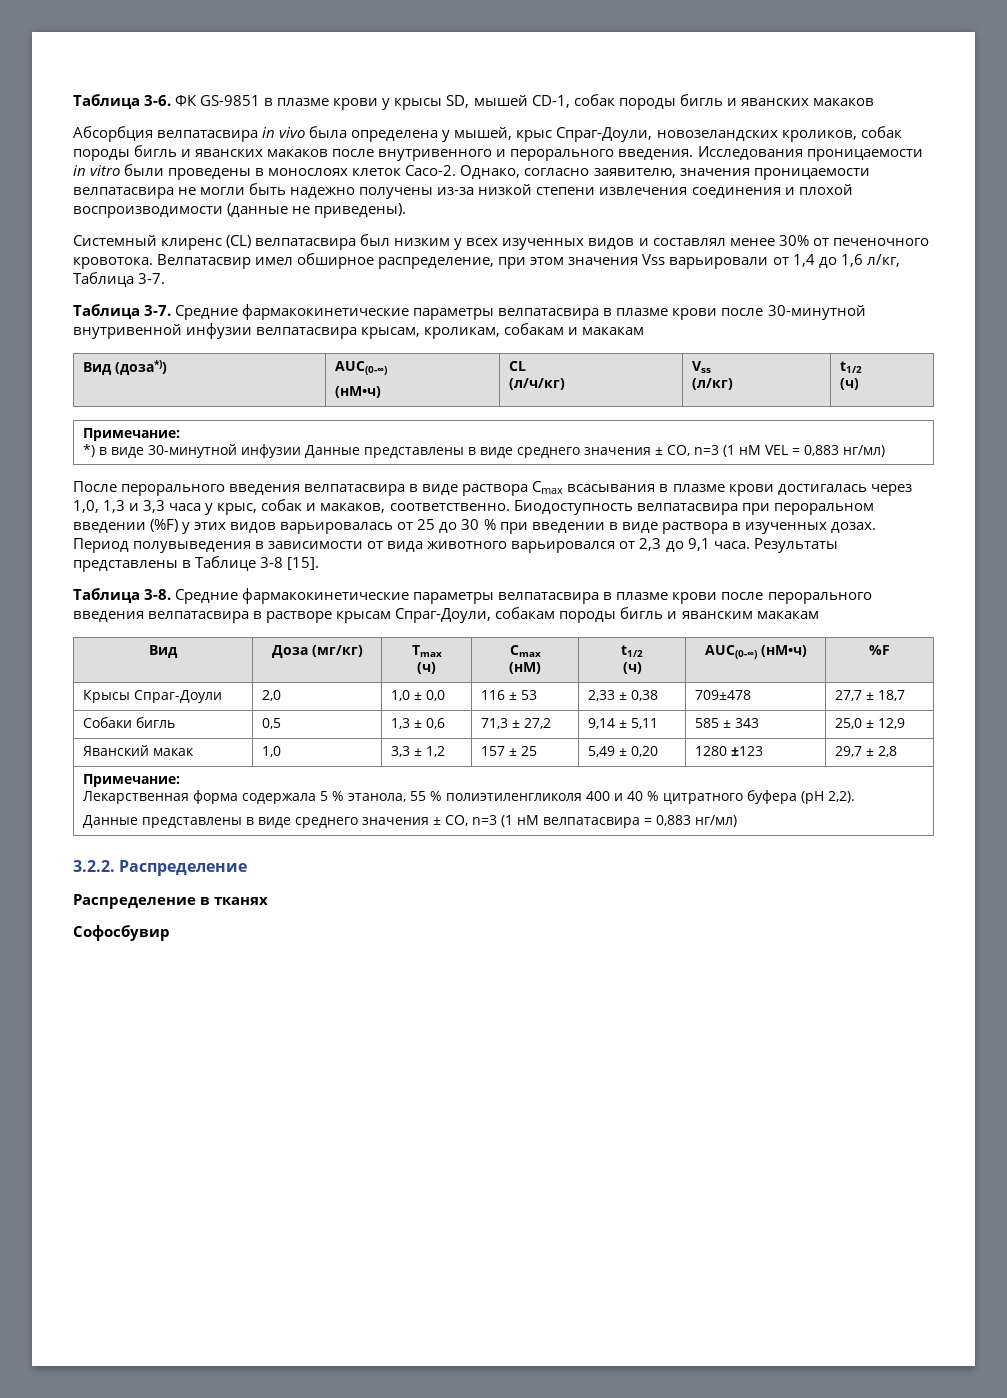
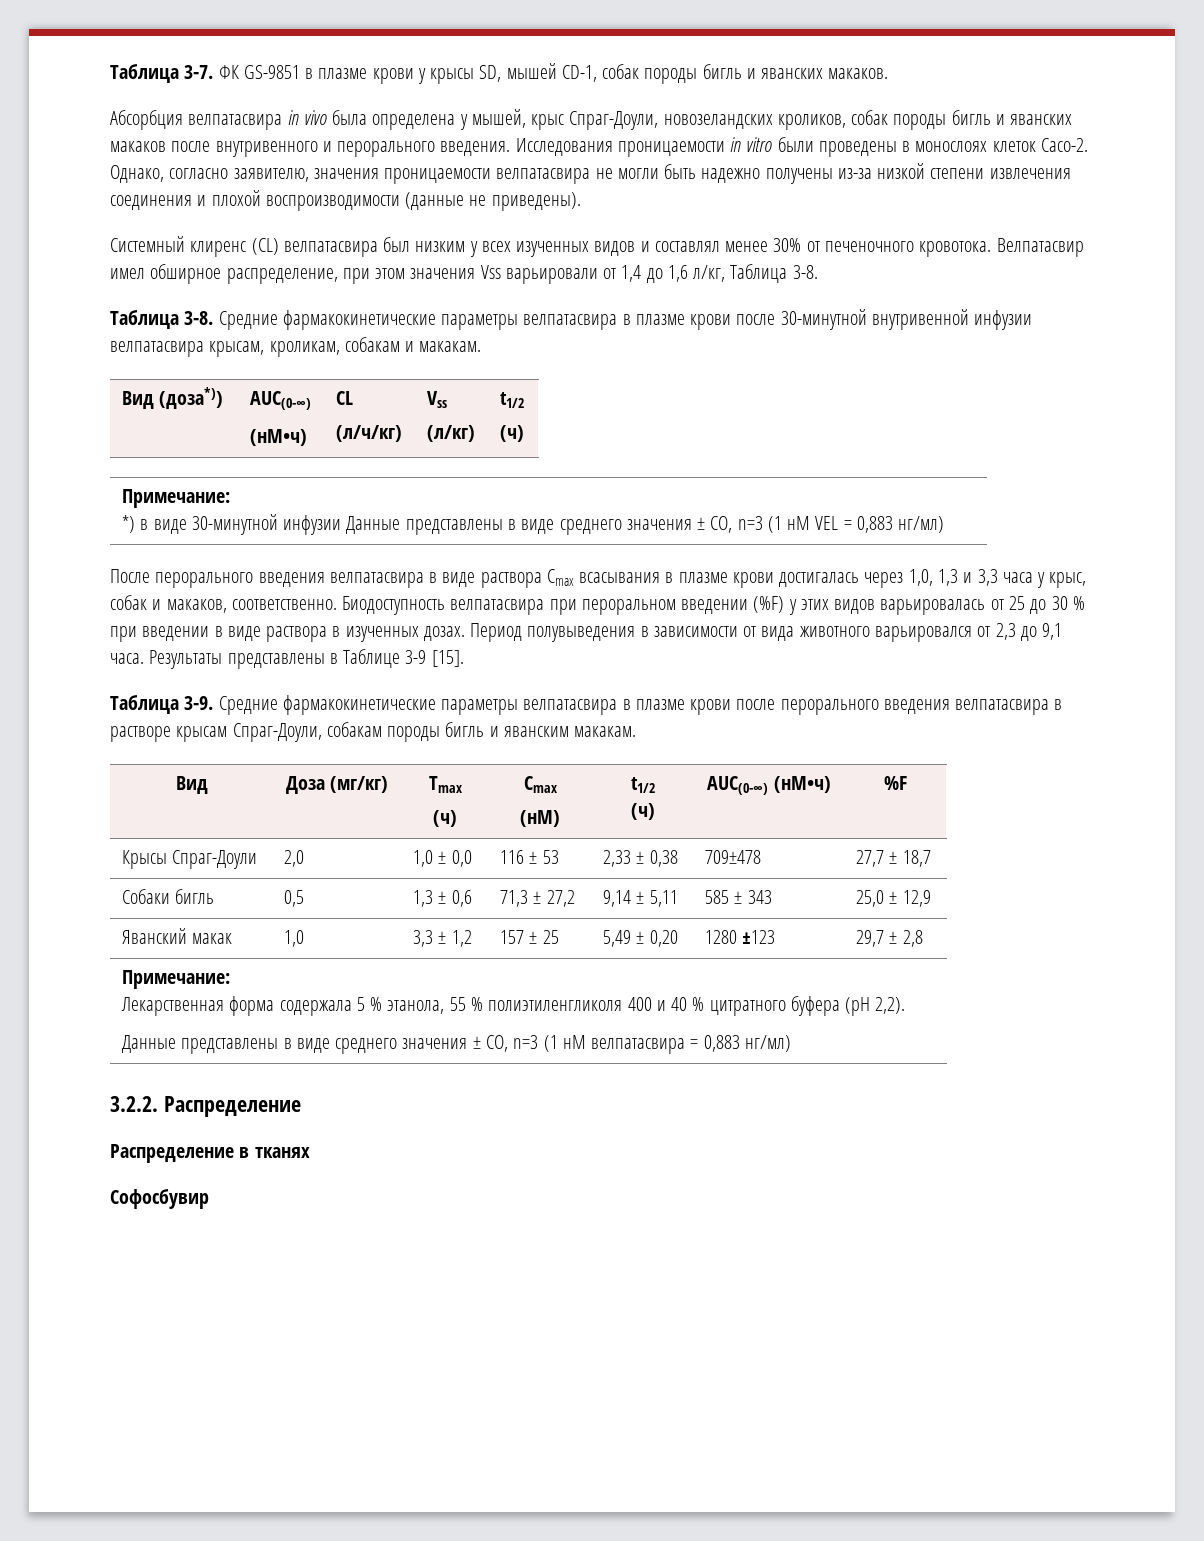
[73,94,172,109] Таблица 3-6. -> [110,64,214,83] Таблица 3-7.
[812,98,874,106] макаков -> [828,68,889,79] макаков.
[138,273,166,284] [73,304,172,319] 3-7. // Таблица 3-7. -> [792,265,818,279] [110,310,214,329] 3-8. // Таблица 3-8.
[582,327,645,335] макакам -> [419,341,482,352] макакам.
[260,557,284,568] 3-8 -> [405,650,427,664] 3-9
[144,589,172,600] 3-8. -> [184,696,214,710] 3-9.
[756,611,819,619] макакам -> [574,726,637,737] макакам.

